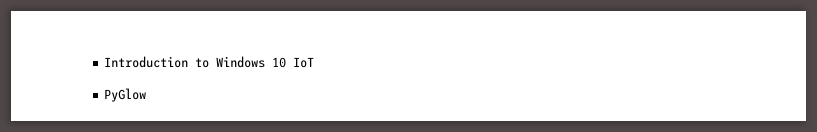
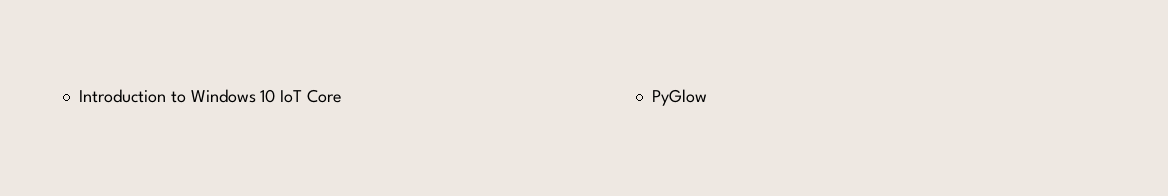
(315, 62) none -> [307,89,343,103] Core

